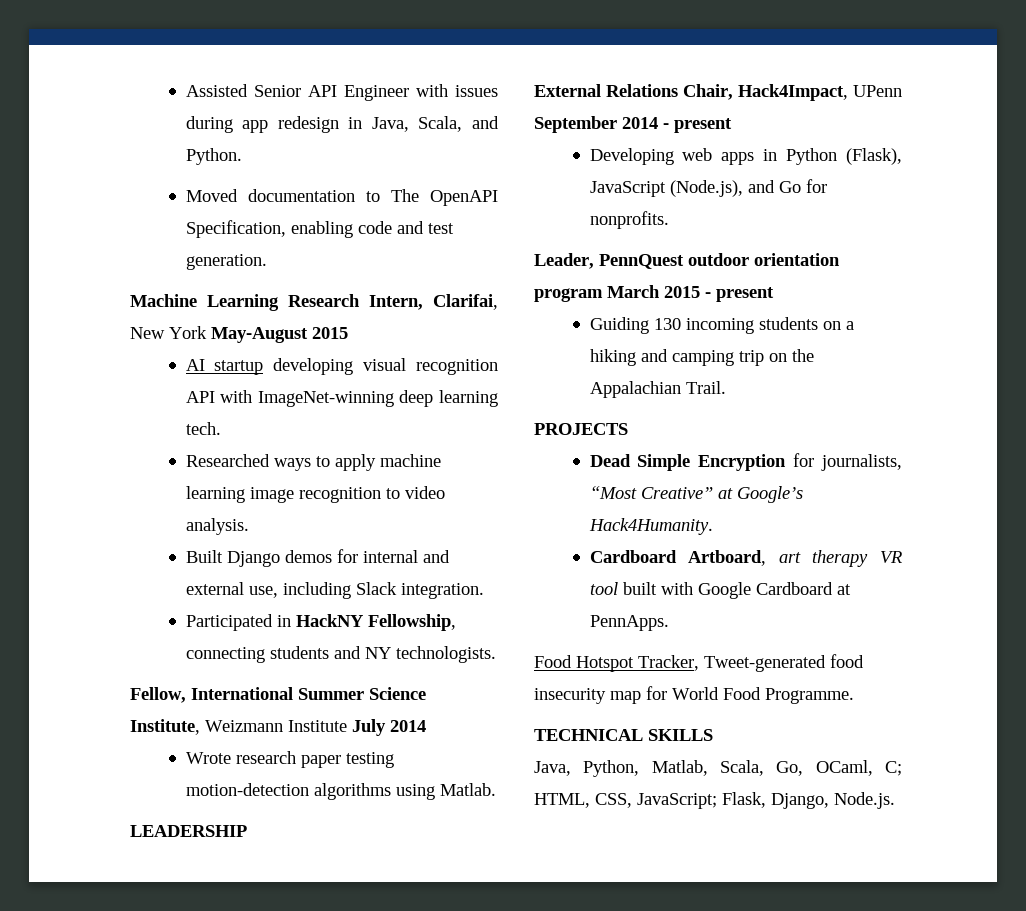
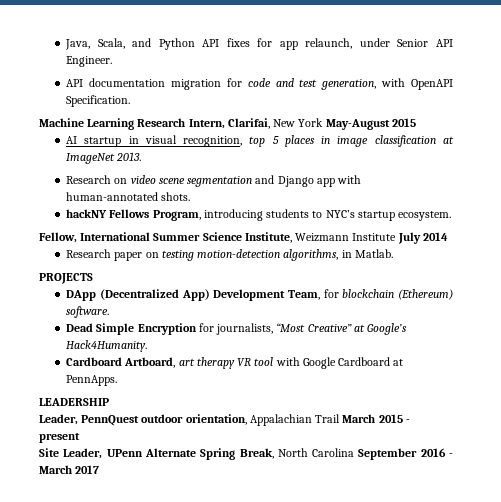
[185,84,498,101] [185,116,499,133] [185,148,242,165] [185,189,498,206] [185,220,454,238] [185,254,267,270] Assisted Senior API Engineer with issues during app redesign in Java, Scala, and Python. // Moved documentation to The OpenAPI Specification, enabling code and test generation. -> [65,38,453,50] [66,56,113,67] [66,78,453,90] [66,95,131,107] Java, Scala, and Python API fixes for app relaunch, under Senior API Engineer. // API documentation migration for code and test generation, with OpenAPI Specification.
[273,358,498,375] [185,390,498,407] [185,422,221,435] [185,454,441,471] [185,486,445,503] [185,518,249,535] [185,549,450,567] [185,582,484,599] [185,614,456,631] [185,646,496,663] developing visual recognition API with ImageNet-winning deep learning tech. // Researched ways to apply machine learning image recognition to video analysis. // Built Django demos for internal and external use, including Slack integration. // Participated in HackNY Fellowship, connecting students and NY technologists. -> [128,135,454,147] [66,152,142,164] [66,175,362,187] [66,192,191,201] [66,209,452,221] in visual recognition, top 5 places in image classification at ImageNet 2013. // Research on video scene segmentation and Django app with human-annotated shots. // hackNY Fellows Program, introducing students to NYC’s startup ecosystem.
[185,751,394,768] [185,783,496,800] [130,825,247,837] [534,84,902,101] [534,116,732,133] [589,148,902,165] [589,179,827,197] [589,211,669,229] [534,253,840,269] [534,285,774,302] [589,317,854,334] [589,349,814,366] [589,381,726,398] [534,423,628,435] Wrote research paper testing motion-detection algorithms using Matlab. // LEADERSHIP // External Relations Chair, Hack4Impact, UPenn September 2014 - present // Developing web apps in Python (Flask), JavaScript (Node.js), and Go for nonprofits. // Leader, PennQuest outdoor orientation program March 2015 - present // Guiding 130 incoming students on a hiking and camping trip on the Appalachian Trail. // PROJECTS -> [66,249,393,261] [39,273,93,284] [66,289,453,301] [66,306,110,318] Research paper on testing motion-detection algorithms, in Matlab. // PROJECTS // DApp (Decentralized App) Development Team, for blockchain (Ethereum) software.
[622,582,657,595] built -> (274, 361) none
[534,654,864,672] [534,686,854,704] [534,729,713,741] [534,760,902,777] [534,792,895,809] Food Hotspot Tracker, Tweet-generated food insecurity map for World Food Programme. // TECHNICAL SKILLS // Java, Python, Matlab, Scala, Go, OCaml, C; HTML, CSS, JavaScript; Flask, Django, Node.js. -> [39,398,109,406] [39,414,410,426] [39,433,80,443] [39,448,454,460] [39,465,100,474] LEADERSHIP // Leader, PennQuest outdoor orientation, Appalachian Trail March 2015 - present // Site Leader, UPenn Alternate Spring Break, North Carolina September 2016 - March 2017

